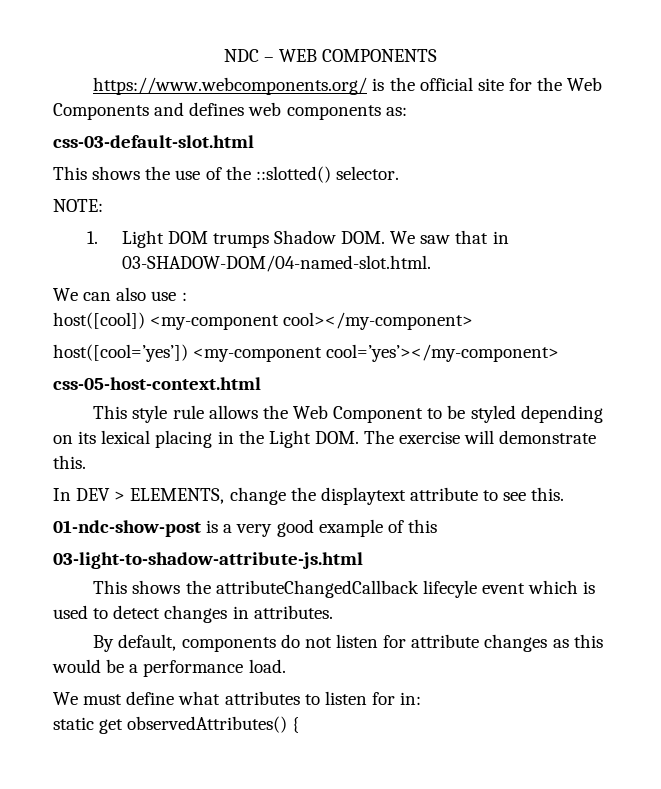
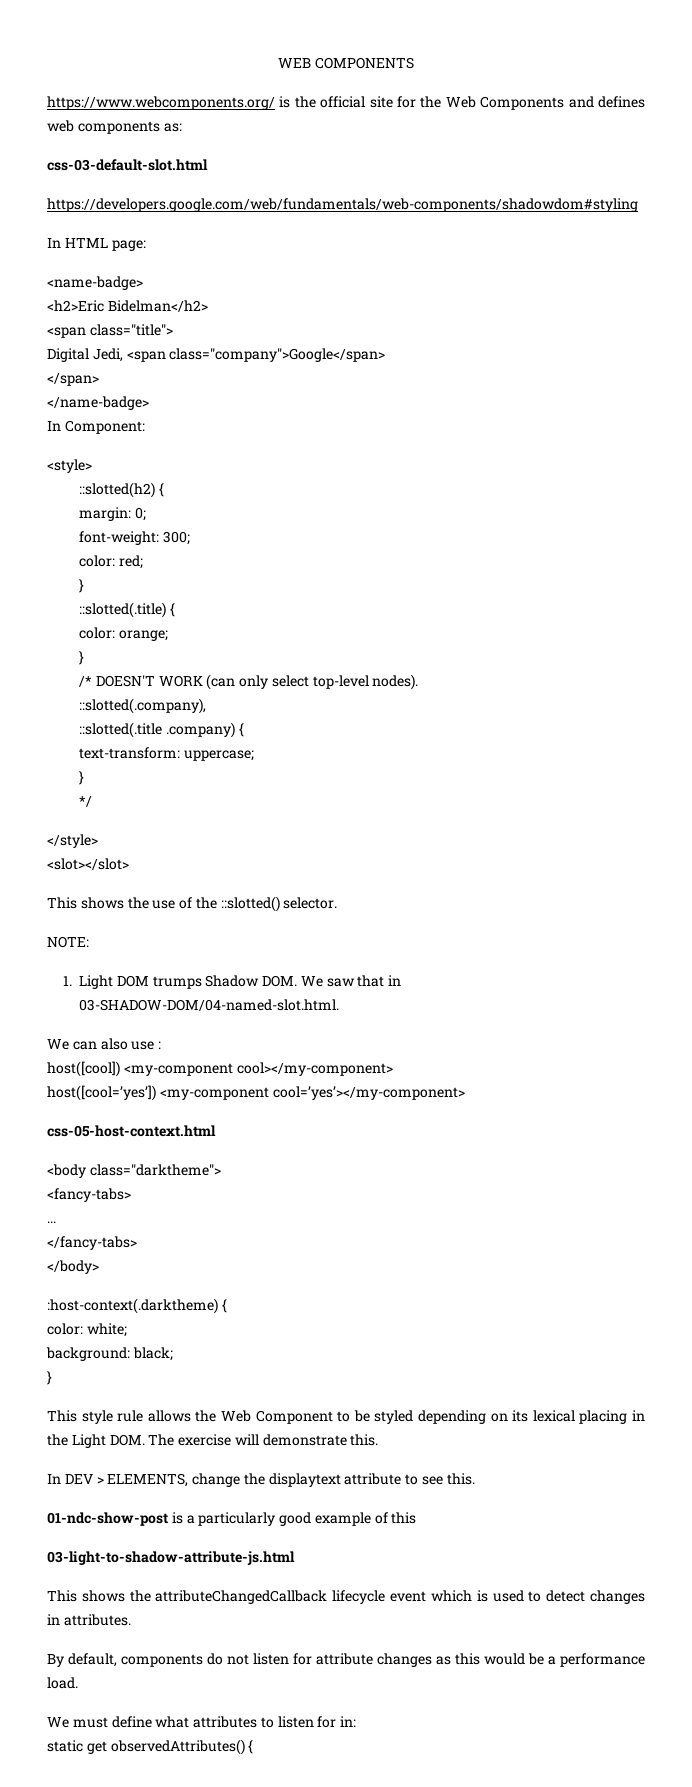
[223,49,274,62] NDC – -> (278, 63) none
(254, 141) none -> [47,198,638,212] [47,238,146,251] [47,276,143,290] [47,300,208,312] [47,324,173,338] [47,348,386,362] [47,373,99,386] [47,396,149,410] [47,420,145,434] [47,459,92,473] [78,482,164,498] [78,507,146,521] [78,531,190,545] [78,555,143,569] [78,579,84,593] [78,602,175,618] [78,627,168,641] [78,651,84,665] [78,674,419,690] [78,698,206,714] [78,722,244,738] [78,747,254,761] [78,771,84,785] [78,796,92,807] [47,834,98,848] [47,858,129,870] // https://developers.google.com/web/fundamentals/web-components/shadowdom#styling // In HTML page: // <name-badge> // <h2>Eric Bidelman</h2> // <span class="title"> // Digital Jedi, <span class="company">Google</span> // </span> // </name-badge> // In Component: // <style> // ::slotted(h2) { // margin: 0; // font-weight: 300; // color: red; // } // ::slotted(.title) { // color: orange; // } // /* DOESN'T WORK (can only select top-level nodes). // ::slotted(.company), // ::slotted(.title .company) { // text-transform: uppercase; // } // */ // </style> // <slot></slot>
(261, 383) none -> [47,1164,221,1178] [47,1188,131,1202] [47,1221,56,1223] [47,1236,137,1250] [47,1260,99,1274] [47,1298,227,1314] [47,1323,127,1337] [46,1347,173,1361] [47,1371,52,1385] // <body class="darktheme"> // <fancy-tabs> // ... // </fancy-tabs> // </body> // :host-context(.darktheme) { // color: white; // background: black; // }
[236,524,273,537] very -> [198,1512,276,1526] particularly
[422,580,477,598] lifecyle -> [332,1590,386,1604] lifecycle

